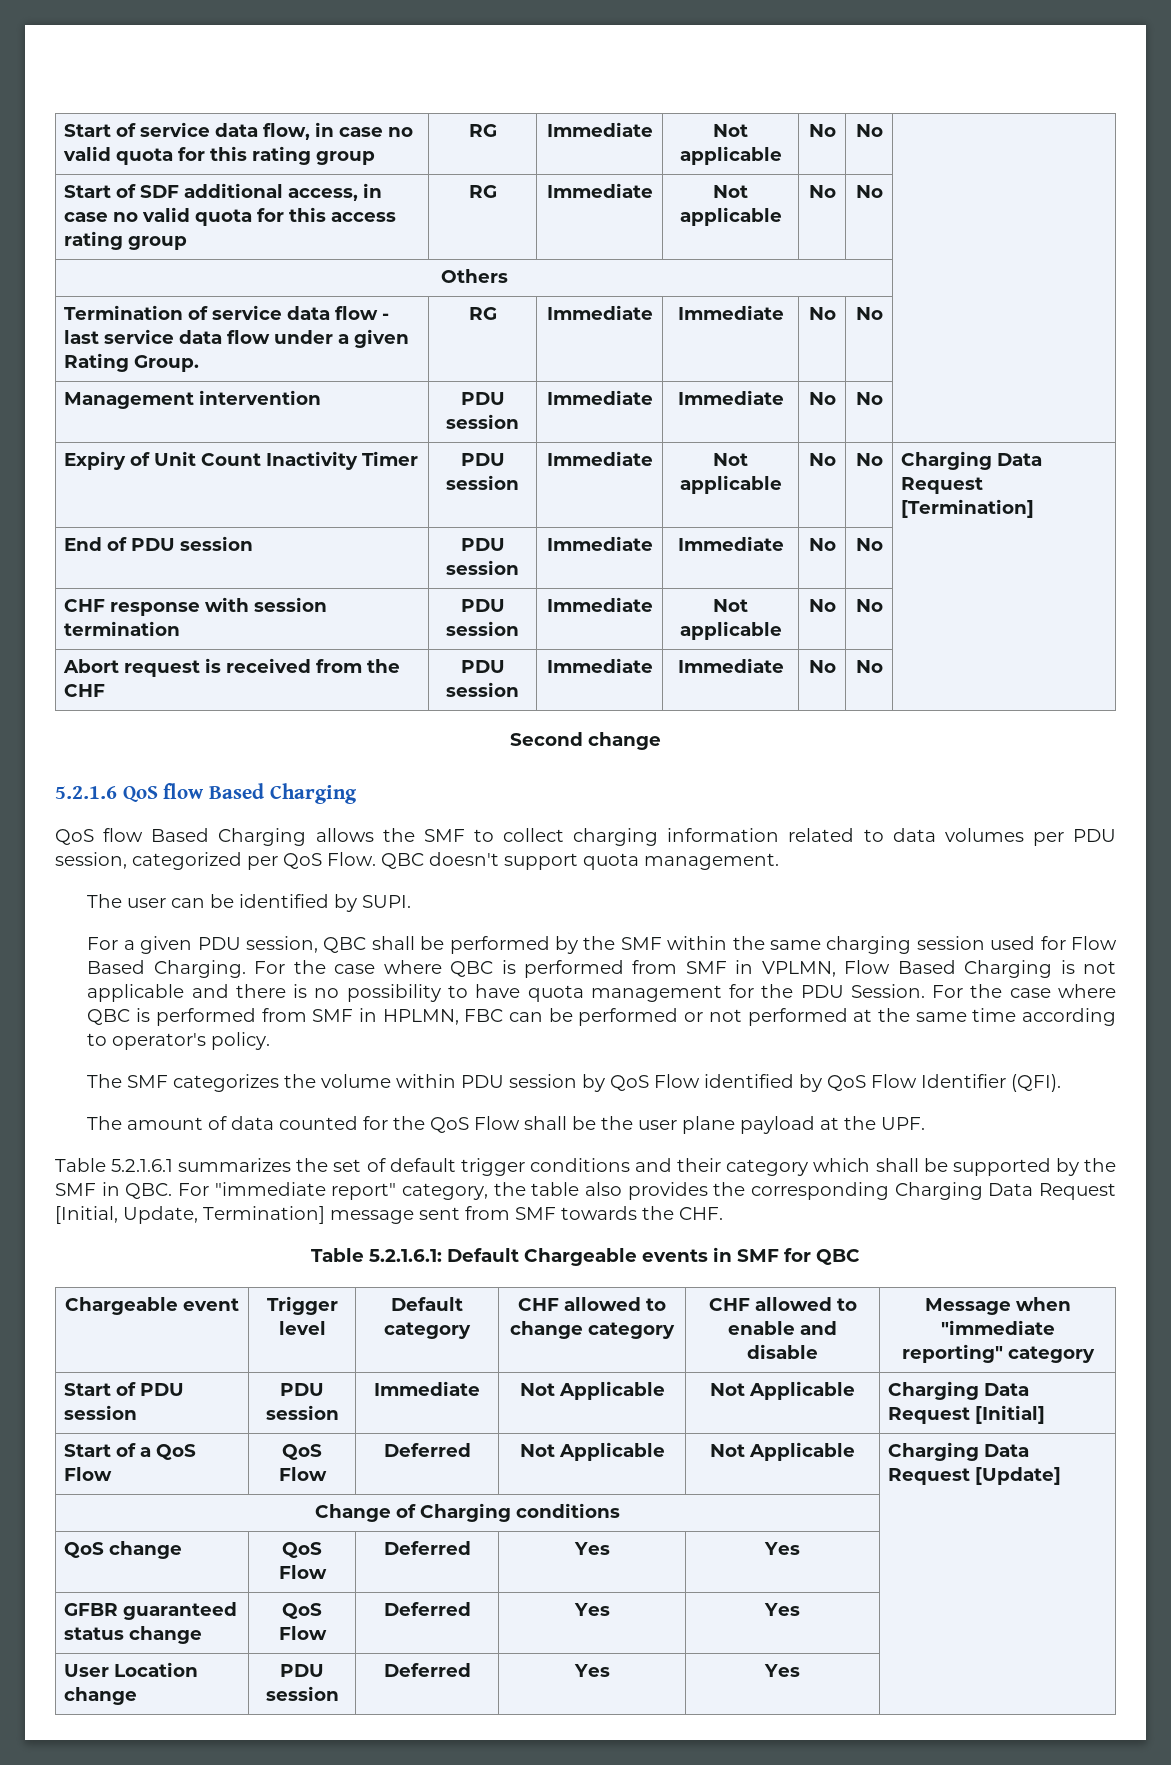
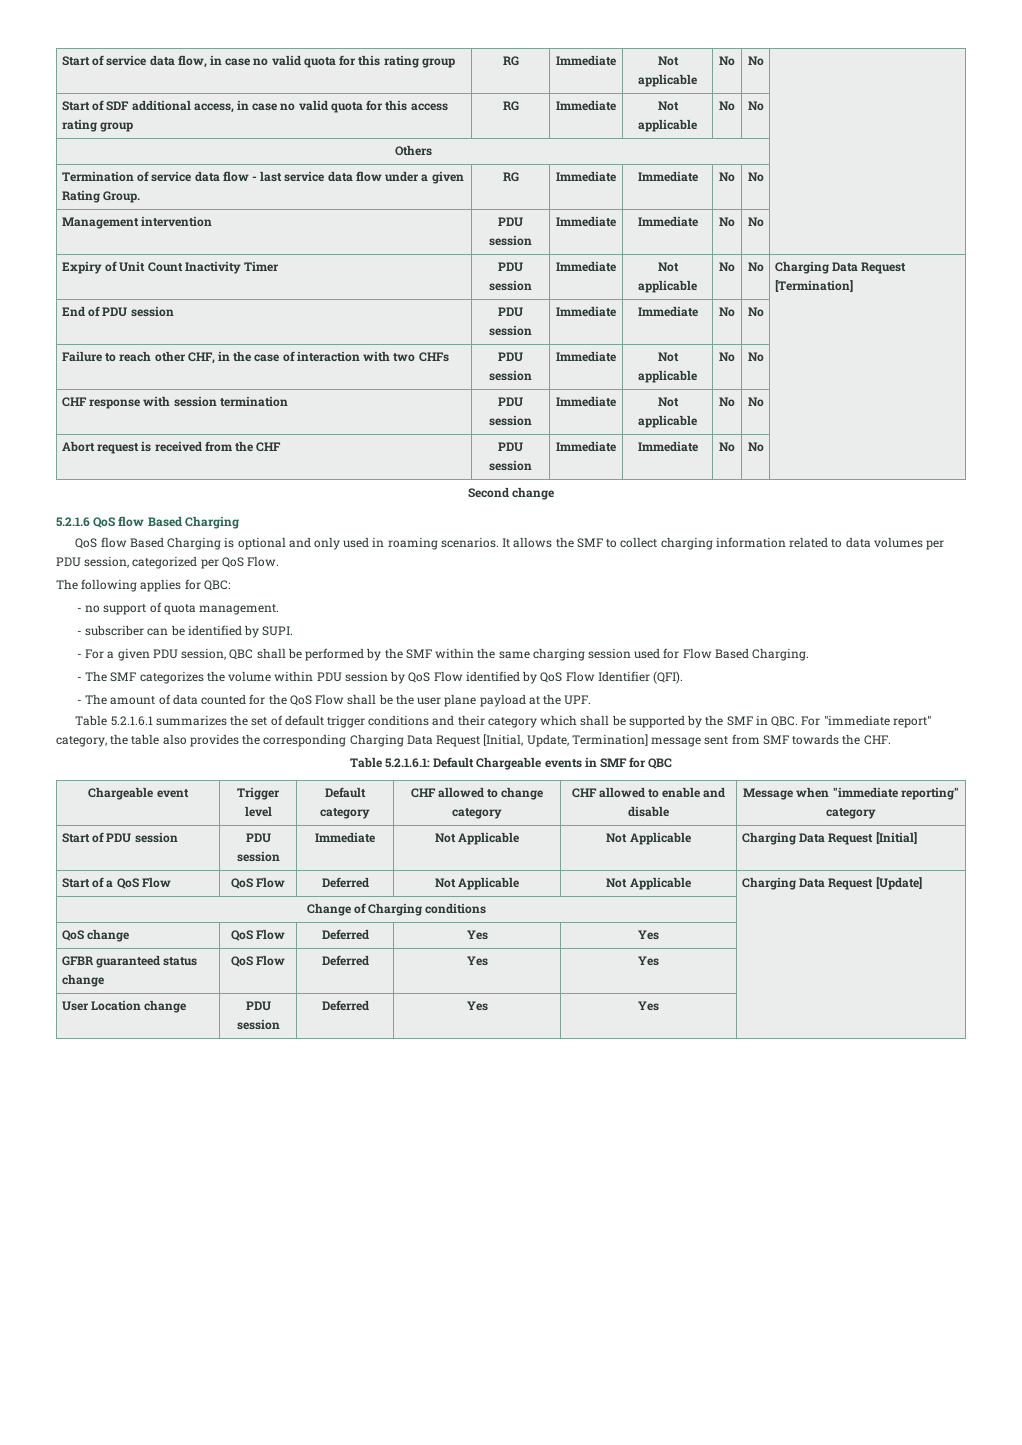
(883, 544) none -> [61,351,449,364] [498,352,523,362] [489,370,532,381] [556,351,616,362] [657,352,679,362] [638,370,697,383] [719,352,735,362] [747,352,764,362] // Failure to reach other CHF, in the case of interaction with two CHFs | PDU session | Immediate | Not applicable | No | No |
(307, 837) none -> [224,537,511,550] is optional and only used in roaming scenarios. It
[381,852,578,870] QBC doesn't support -> [56,579,230,592] [76,602,162,615] // The following applies for QBC: // - no support of
[87,894,167,908] The user -> [76,625,145,636] - subscriber
(412, 901) none -> [76,653,82,658] -
[254,960,1116,978] [87,984,1117,1002] [87,1008,1117,1026] [87,1032,271,1050] For the case where QBC is performed from SMF in VPLMN, Flow Based Charging is not applicable and there is no possibility to have quota management for the PDU Session. For the case where QBC is performed from SMF in HPLMN, FBC can be performed or not performed at the same time according to operator's policy. // -> [76,676,82,681] // -
(1062, 1083) none -> [76,699,82,704] -

